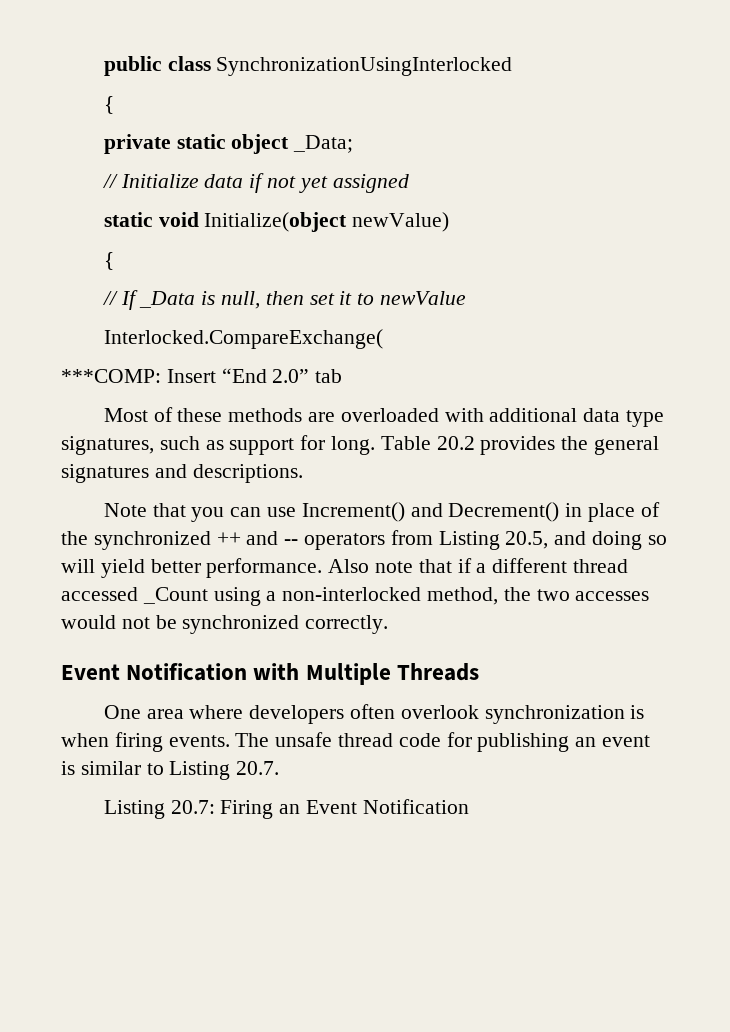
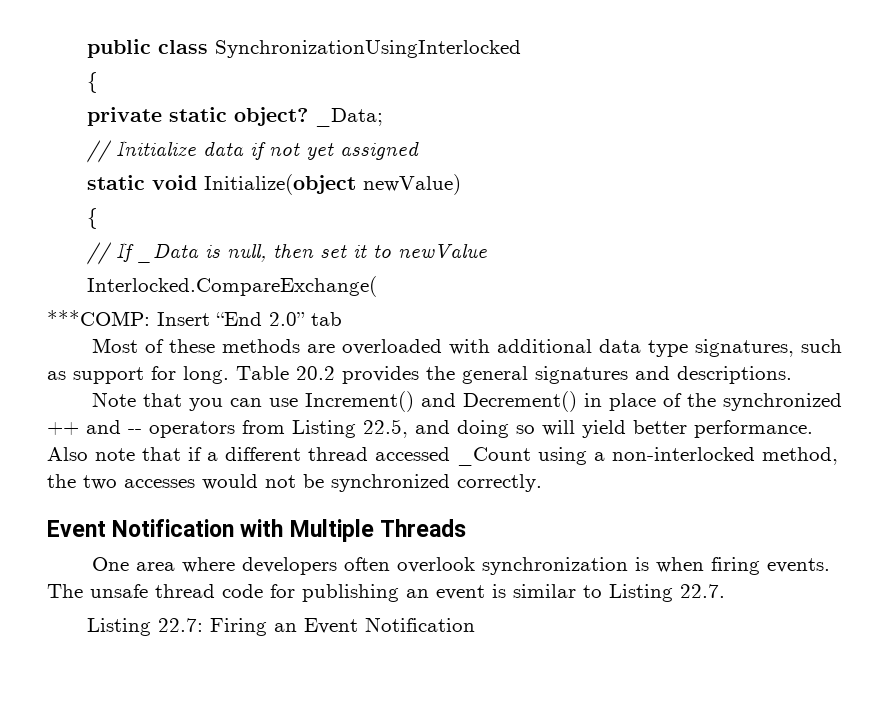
[231,134,290,154] object -> [234,107,309,126] object?
[505,531,549,549] 20.5, -> [363,419,408,438] 22.5,
[236,761,280,775] [103,800,215,819] 20.7. // Listing 20.7: -> [680,584,725,598] [87,618,204,636] 22.7. // Listing 22.7:

